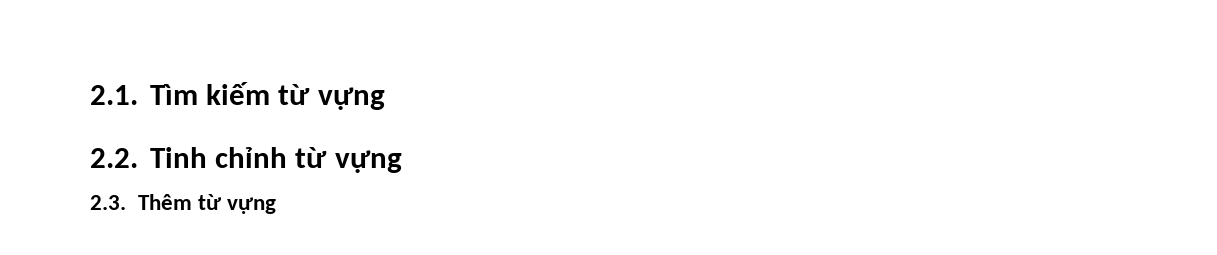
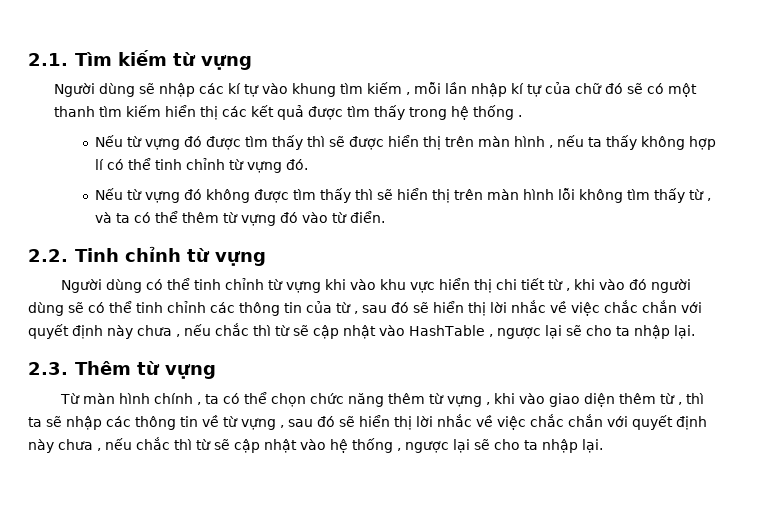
(385, 98) none -> [54,82,698,97] [54,105,523,120] [95,135,717,150] [95,158,309,173] [95,188,712,203] [95,211,386,226] // Người dùng sẽ nhập các kí tự vào khung tìm kiếm , mỗi lần nhập kí tự của chữ đó sẽ có một thanh tìm kiếm hiển thị các kết quả được tìm thấy trong hệ thống . // Nếu từ vựng đó được tìm thấy thì sẽ được hiển thị trên màn hình , nếu ta thấy không hợp lí có thể tinh chỉnh từ vựng đó. // Nếu từ vựng đó không được tìm thấy thì sẽ hiển thị trên màn hình lỗi không tìm thấy từ , và ta có thể thêm từ vựng đó vào từ điển.
[90,194,276,214] 2.3. Thêm từ vựng -> [60,278,691,293] [28,300,702,316] [28,323,695,339] [28,361,216,379] [59,392,704,407] [28,414,707,430] [28,437,603,453] Người dùng có thể tinh chỉnh từ vựng khi vào khu vực hiển thị chi tiết từ , khi vào đó người dùng sẽ có thể tinh chỉnh các thông tin của từ , sau đó sẽ hiển thị lời nhắc về việc chắc chắn với quyết định này chưa , nếu chắc thì từ sẽ cập nhật vào HashTable , ngược lại sẽ cho ta nhập lại. // 2.3. Thêm từ vựng // Từ màn hình chính , ta có thể chọn chức năng thêm từ vựng , khi vào giao diện thêm từ , thì ta sẽ nhập các thông tin về từ vựng , sau đó sẽ hiển thị lời nhắc về việc chắc chắn với quyết định này chưa , nếu chắc thì từ sẽ cập nhật vào hệ thống , ngược lại sẽ cho ta nhập lại.

